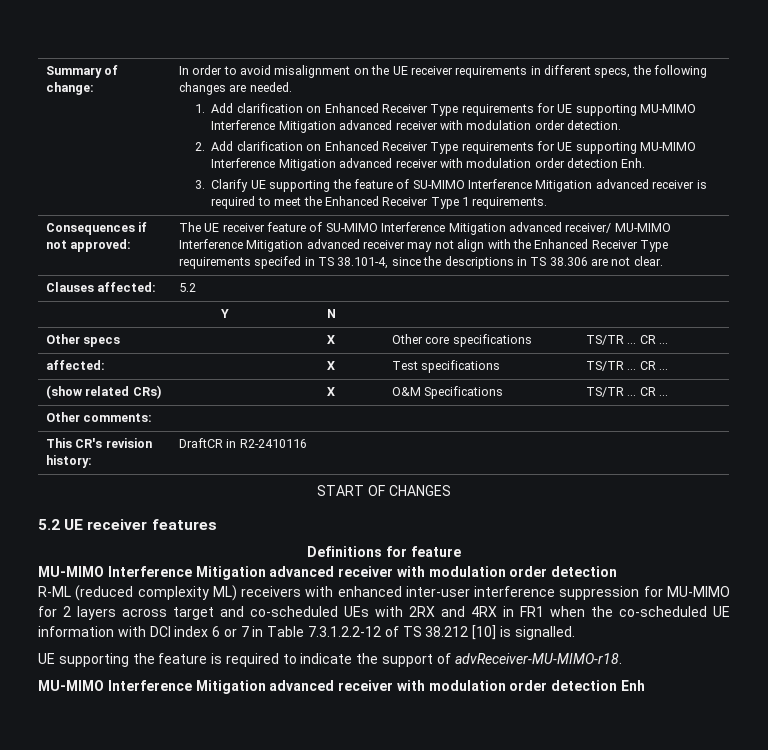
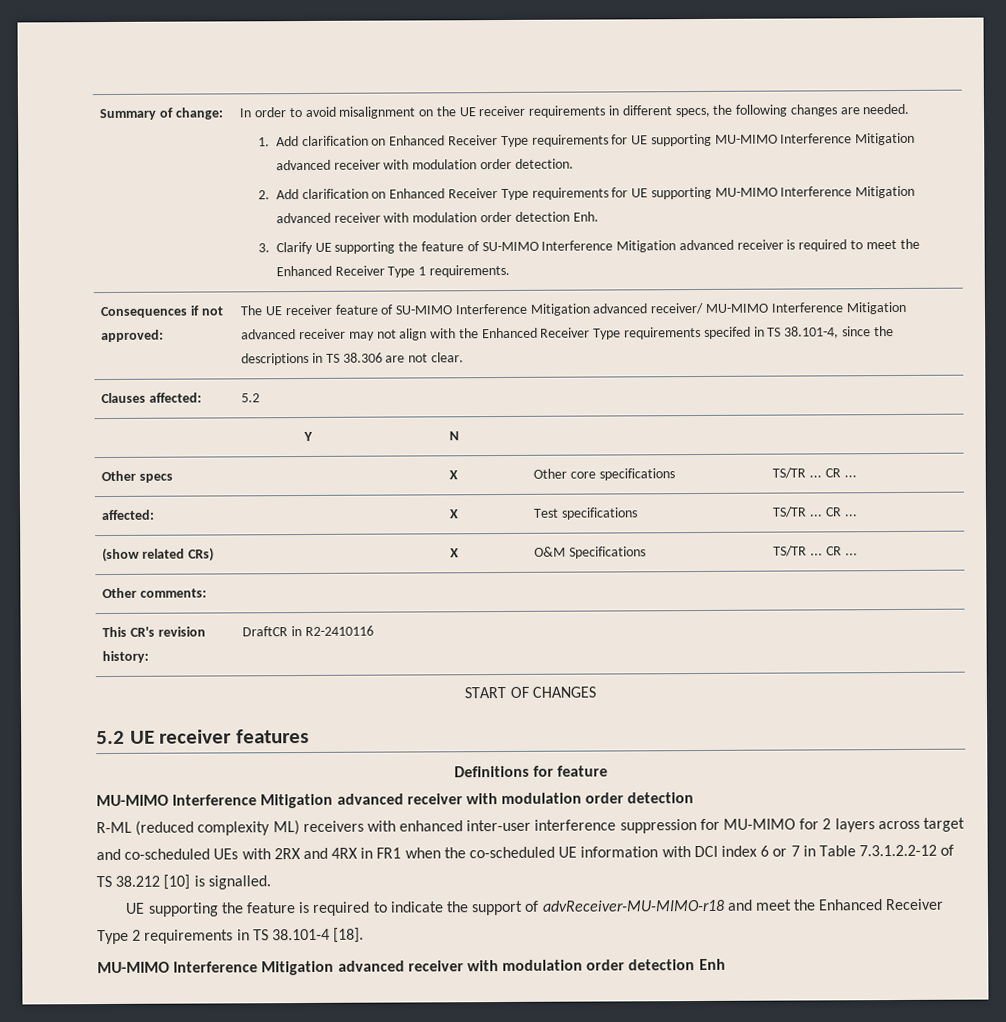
[454,653,622,664] advReceiver-MU-MIMO-r18. -> [541,898,945,912] [97,927,365,945] advReceiver-MU-MIMO-r18 and meet the Enhanced Receiver Type 2 requirements in TS 38.101-4 [18].

